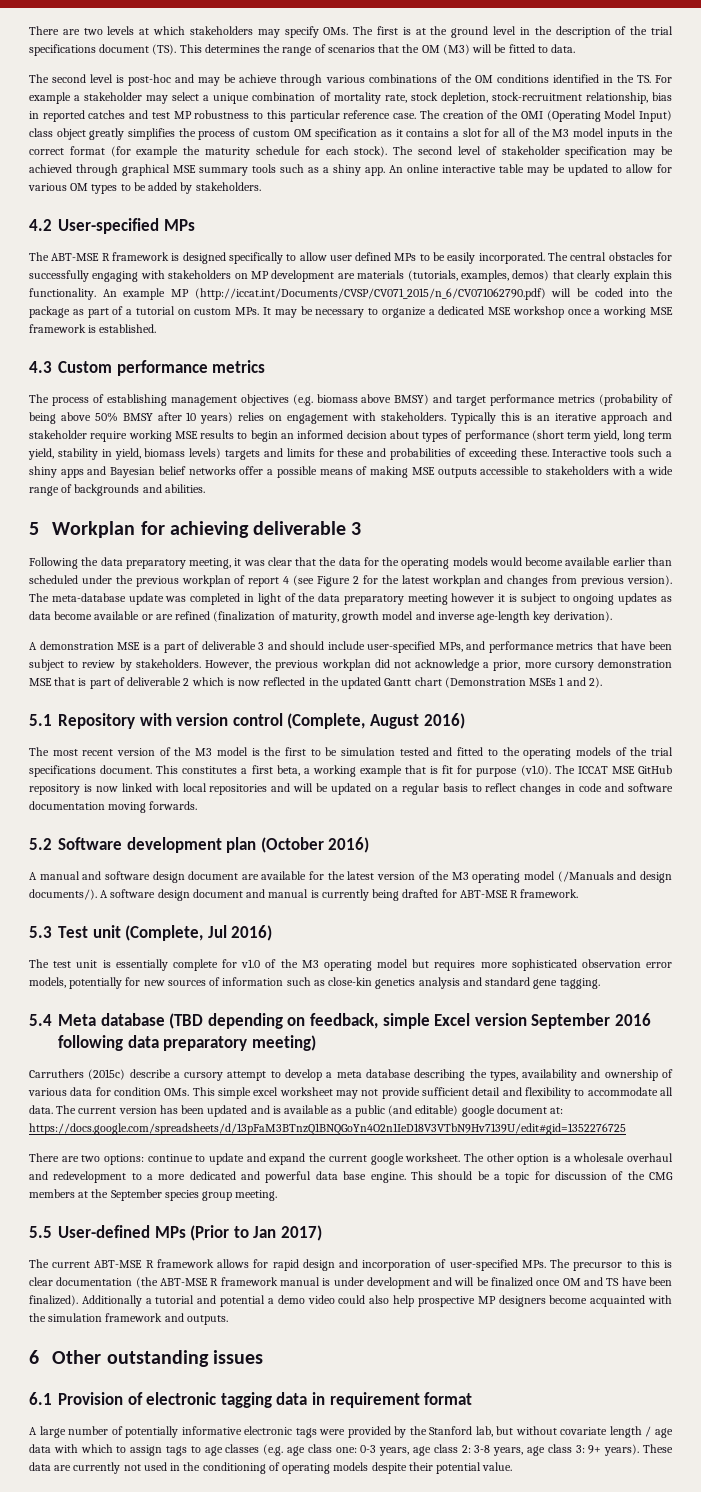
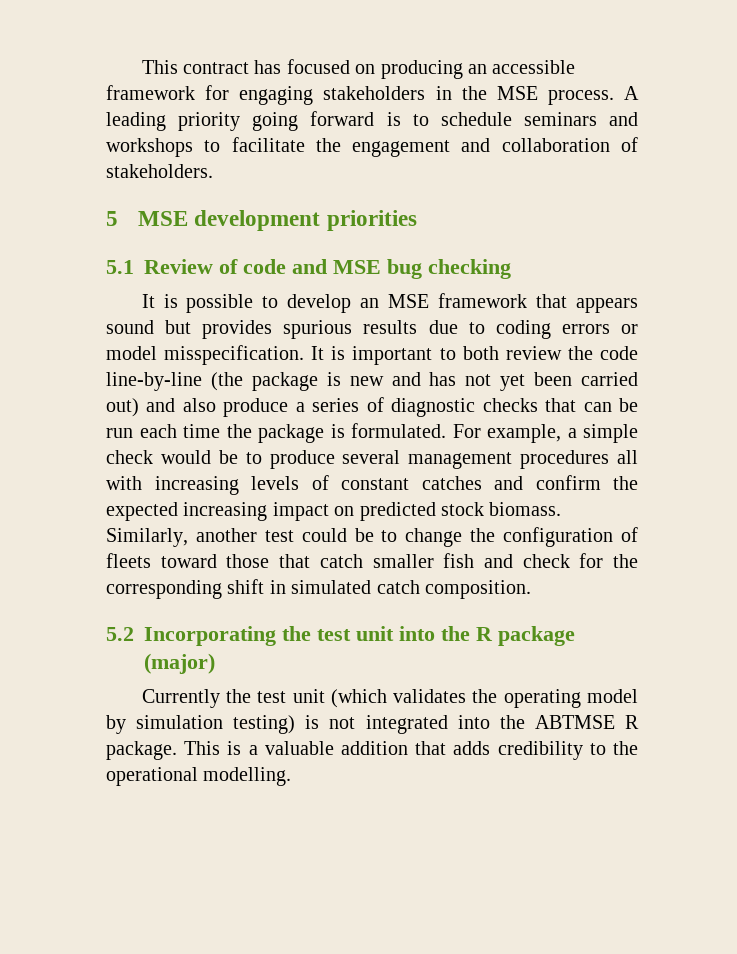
[29,26,674,38] [29,44,576,56] [29,74,672,86] [29,92,672,104] [29,110,672,122] [29,128,673,140] [29,146,673,158] [29,164,672,176] [28,182,261,194] [29,218,195,234] [29,252,672,264] [29,270,672,282] [29,288,673,300] [29,306,673,318] [29,324,157,333] [29,360,266,376] [29,394,673,406] [29,412,673,424] [29,430,673,442] [28,448,673,460] [29,466,673,478] [29,484,205,496] [29,521,362,538] [29,557,672,569] [29,575,672,587] [29,593,672,605] [29,611,612,623] [29,641,672,653] [29,659,672,671] [29,677,602,689] [29,713,465,729] [29,747,673,759] [29,765,672,777] [29,783,674,795] [29,801,198,813] [29,837,370,853] [29,871,673,883] [29,889,579,901] [29,925,273,941] [29,959,672,971] [29,977,600,989] [29,1013,651,1029] [58,1035,316,1051] [29,1069,673,1081] [28,1087,674,1099] [29,1105,564,1117] [29,1123,626,1135] [29,1153,673,1165] [29,1171,674,1183] [29,1189,278,1201] [29,1225,322,1241] [29,1259,672,1271] [29,1277,672,1289] [29,1295,673,1307] [29,1313,228,1325] [29,1350,263,1367] [29,1392,473,1408] [29,1426,673,1438] [29,1444,673,1456] [29,1462,513,1474] There are two levels at which stakeholders may specify OMs. The first is at the ground level in the description of the trial specifications document (TS). This determines the range of scenarios that the OM (M3) will be fitted to data. // The second level is post-hoc and may be achieve through various combinations of the OM conditions identified in the TS. For example a stakeholder may select a unique combination of mortality rate, stock depletion, stock-recruitment relationship, bias in reported catches and test MP robustness to this particular reference case. The creation of the OMI (Operating Model Input) class object greatly simplifies the process of custom OM specification as it contains a slot for all of the M3 model inputs in the correct format (for example the maturity schedule for each stock). The second level of stakeholder specification may be achieved through graphical MSE summary tools such as a shiny app. An online interactive table may be updated to allow for various OM types to be added by stakeholders. // 4.2 User-specified MPs // The ABT-MSE R framework is designed specifically to allow user defined MPs to be easily incorporated. The central obstacles for successfully engaging with stakeholders on MP development are materials (tutorials, examples, demos) that clearly explain this functionality. An example MP (http://iccat.int/Documents/CVSP/CV071_2015/n_6/CV071062790.pdf) will be coded into the package as part of a tutorial on custom MPs. It may be necessary to organize a dedicated MSE workshop once a working MSE framework is established. // 4.3 Custom performance metrics // The process of establishing management objectives (e.g. biomass above BMSY) and target performance metrics (probability of being above 50% BMSY after 10 years) relies on engagement with stakeholders. Typically this is an iterative approach and stakeholder require working MSE results to begin an informed decision about types of performance (short term yield, long term yield, stability in yield, biomass levels) targets and limits for these and probabilities of exceeding these. Interactive tools such a shiny apps and Bayesian belief networks offer a possible means of making MSE outputs accessible to stakeholders with a wide range of backgrounds and abilities. // 5 Workplan for achieving deliverable 3 // Following the data preparatory meeting, it was clear that the data for the operating models would become available earlier than scheduled under the previous workplan of report 4 (see Figure 2 for the latest workplan and changes from previous version). The meta-database update was completed in light of the data preparatory meeting however it is subject to ongoing updates as data become available or are refined (finalization of maturity, growth model and inverse age-length key derivation). // A demonstration MSE is a part of deliverable 3 and should include user-specified MPs, and performance metrics that have been subject to review by stakeholders. However, the previous workplan did not acknowledge a prior, more cursory demonstration MSE that is part of deliverable 2 which is now reflected in the updated Gantt chart (Demonstration MSEs 1 and 2). // 5.1 Repository with version control (Complete, August 2016) // The most recent version of the M3 model is the first to be simulation tested and fitted to the operating models of the trial specifications document. This constitutes a first beta, a working example that is fit for purpose (v1.0). The ICCAT MSE GitHub repository is now linked with local repositories and will be updated on a regular basis to reflect changes in code and software documentation moving forwards. // 5.2 Software development plan (October 2016) // A manual and software design document are available for the latest version of the M3 operating model (/Manuals and design documents/). A software design document and manual is currently being drafted for ABT-MSE R framework. // 5.3 Test unit (Complete, Jul 2016) // The test unit is essentially complete for v1.0 of the M3 operating model but requires more sophisticated observation error models, potentially for new sources of information such as close-kin genetics analysis and standard gene tagging. // 5.4 Meta database (TBD depending on feedback, simple Excel version September 2016 following data preparatory meeting) // Carruthers (2015c) describe a cursory attempt to develop a meta database describing the types, availability and ownership of various data for condition OMs. This simple excel worksheet may not provide sufficient detail and flexibility to accommodate all data. The current version has been updated and is available as a public (and editable) google document at: https://docs.google.com/spreadsheets/d/13pFaM3BTnzQ1BNQGoYn4O2n1IeD18V3VTbN9Hv7139U/edit#gid=1352276725 // There are two options: continue to update and expand the current google worksheet. The other option is a wholesale overhaul and redevelopment to a more dedicated and powerful data base engine. This should be a topic for discussion of the CMG members at the September species group meeting. // 5.5 User-defined MPs (Prior to Jan 2017) // The current ABT-MSE R framework allows for rapid design and incorporation of user-specified MPs. The precursor to this is clear documentation (the ABT-MSE R framework manual is under development and will be finalized once OM and TS have been finalized). Additionally a tutorial and potential a demo video could also help prospective MP designers become acquainted with the simulation framework and outputs. // 6 Other outstanding issues // 6.1 Provision of electronic tagging data in requirement format // A large number of potentially informative electronic tags were provided by the Stanford lab, but without covariate length / age data with which to assign tags to age classes (e.g. age class one: 0-3 years, age class 2: 3-8 years, age class 3: 9+ years). These data are currently not used in the conditioning of operating models despite their potential value. -> [141,59,576,79] [106,85,639,105] [106,111,638,131] [106,137,638,157] [106,164,213,178] [106,210,417,231] [106,259,511,279] [141,293,638,313] [106,320,638,339] [106,345,638,365] [106,372,638,391] [106,397,638,417] [106,423,638,443] [106,450,638,469] [106,475,638,495] [106,502,562,521] [106,527,639,547] [106,553,638,568] [106,579,531,599] [106,626,575,646] [144,653,215,674] [141,689,639,708] [106,715,639,734] [106,741,638,760] [106,767,292,786] This contract has focused on producing an accessible framework for engaging stakeholders in the MSE process. A leading priority going forward is to schedule seminars and workshops to facilitate the engagement and collaboration of stakeholders. // 5 MSE development priorities // 5.1 Review of code and MSE bug checking // It is possible to develop an MSE framework that appears sound but provides spurious results due to coding errors or model misspecification. It is important to both review the code line-by-line (the package is new and has not yet been carried out) and also produce a series of diagnostic checks that can be run each time the package is formulated. For example, a simple check would be to produce several management procedures all with increasing levels of constant catches and confirm the expected increasing impact on predicted stock biomass. Similarly, another test could be to change the configuration of fleets toward those that catch smaller fish and check for the corresponding shift in simulated catch composition. // 5.2 Incorporating the test unit into the R package (major) // Currently the test unit (which validates the operating model by simulation testing) is not integrated into the ABTMSE R package. This is a valuable addition that adds credibility to the operational modelling.

